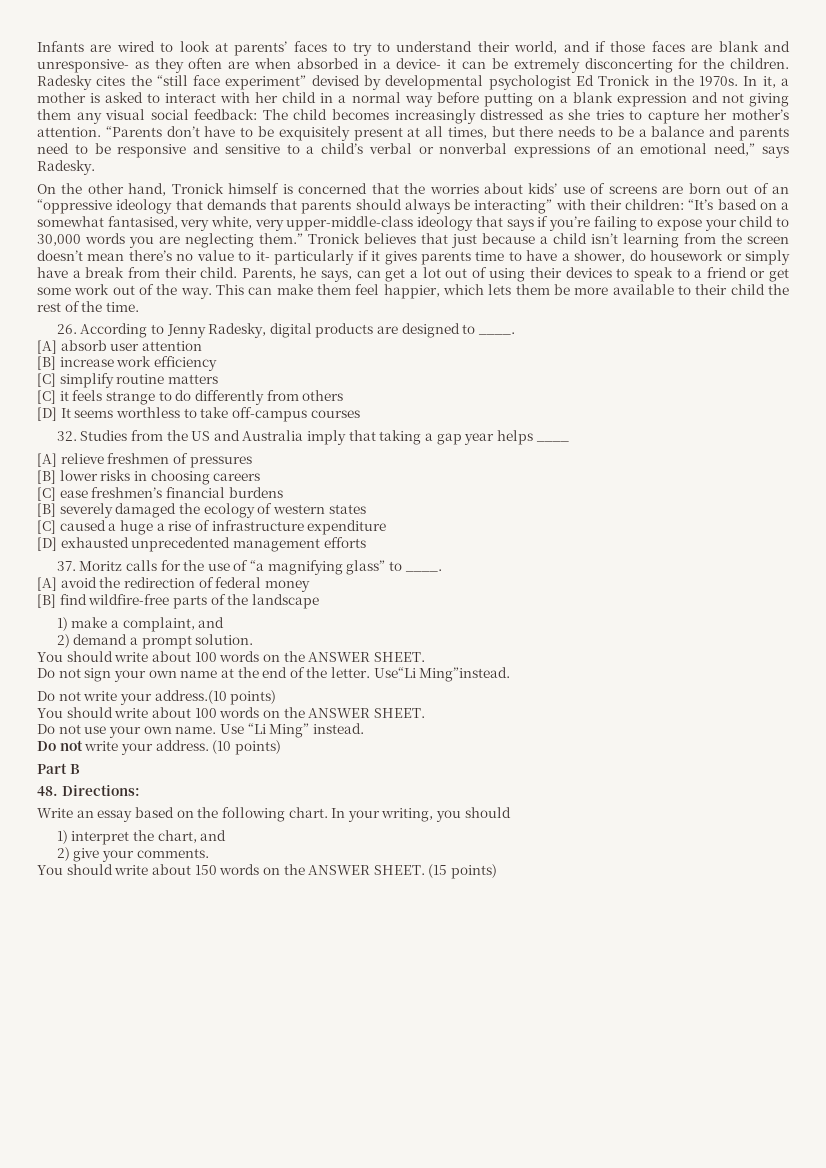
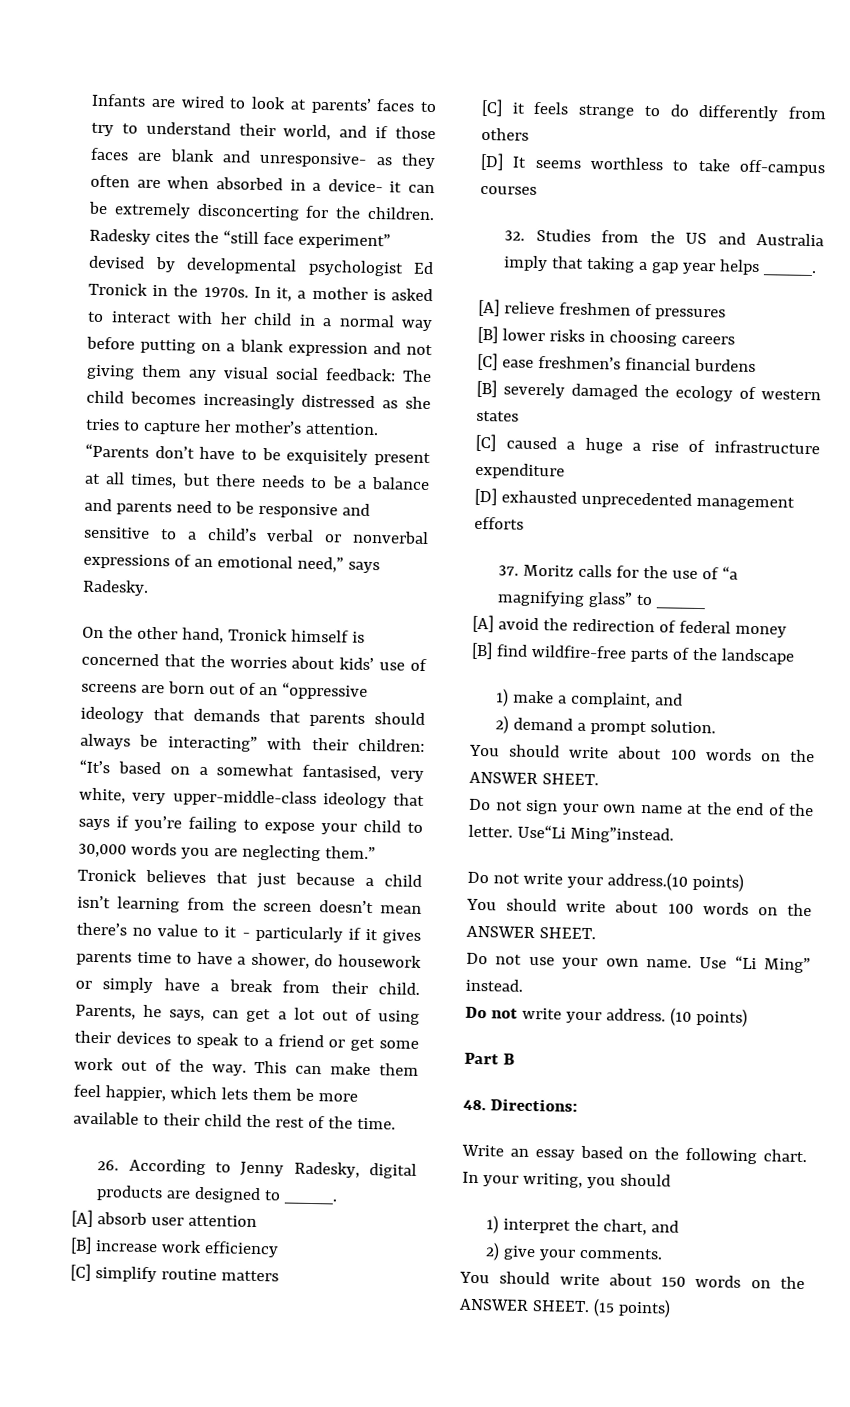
[255,251,270,261] it- -> [224,926,250,938] it -
[535,441,569,442] ____ -> [763,270,817,277] ____.
[404,569,442,572] ____. -> [656,605,707,610] ____

